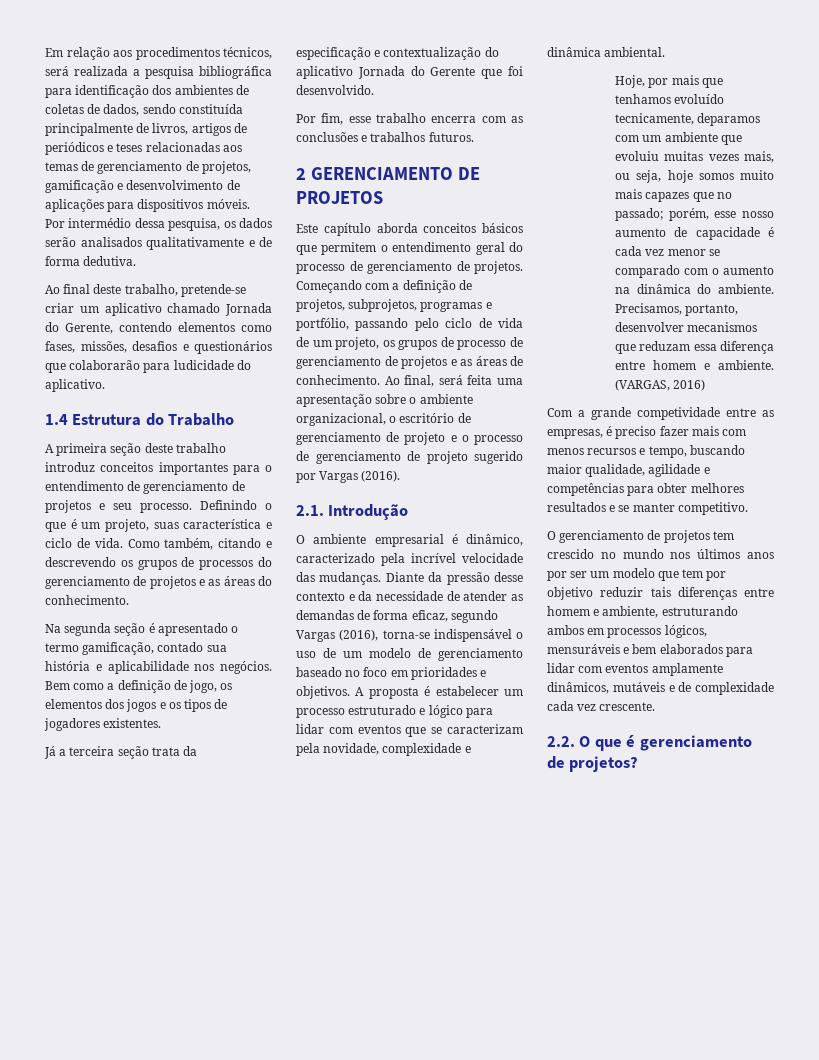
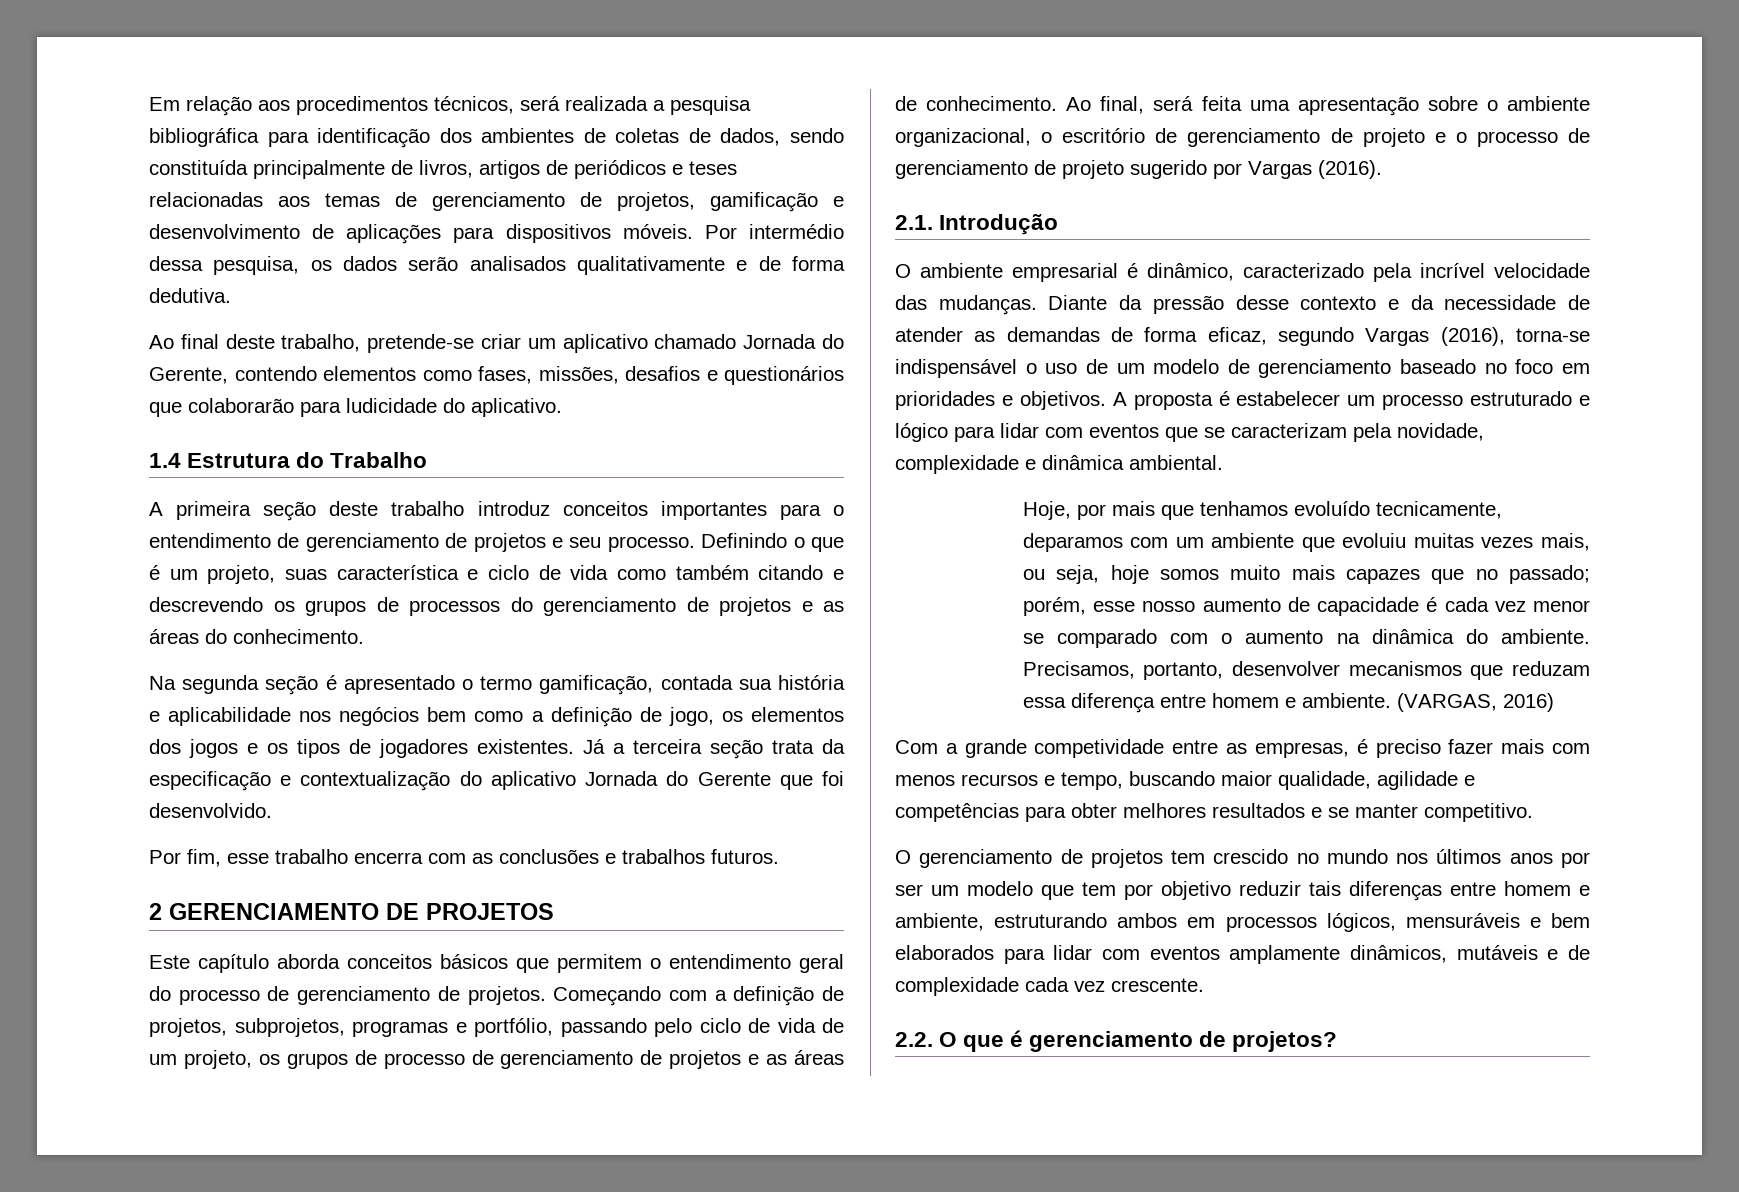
[94,538,214,550] vida. Como também, -> [570,565,749,580] vida como também
[157,642,204,652] contado -> [660,675,733,690] contada
[220,661,272,674] [45,681,70,690] negócios. Bem -> [339,707,467,726] negócios bem
(162, 723) // -> (574, 746) none

